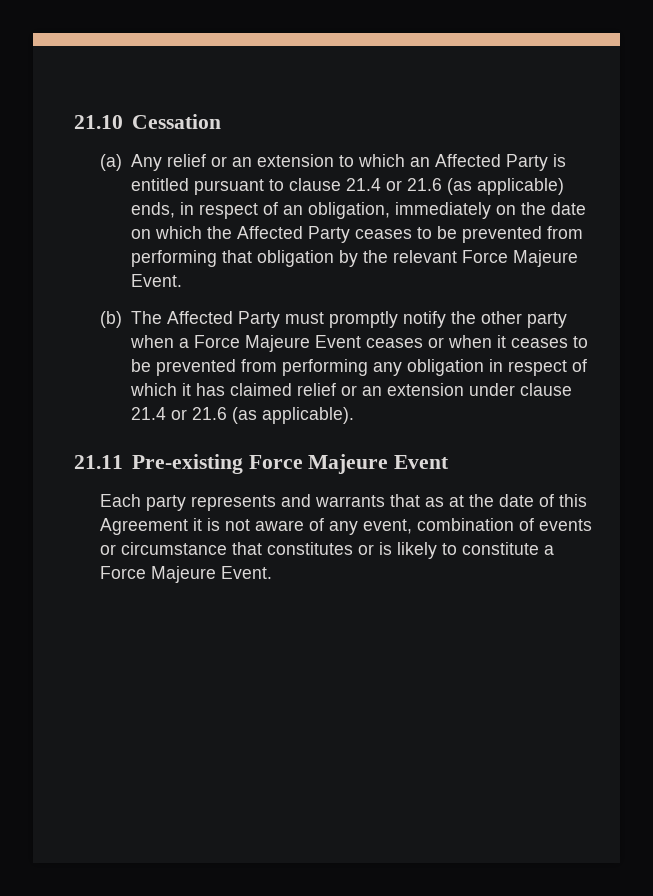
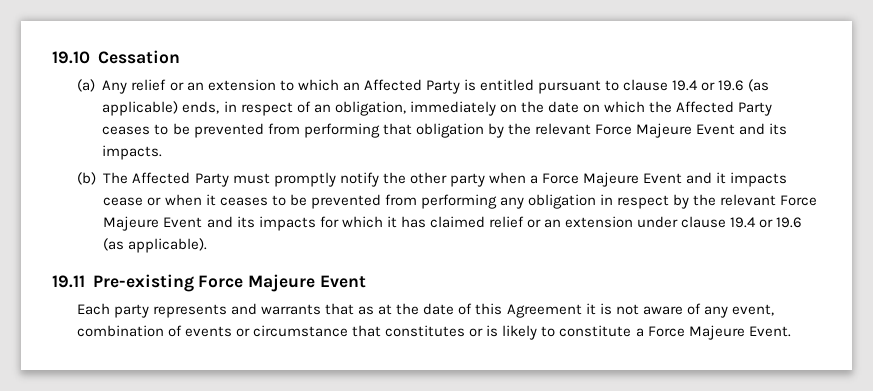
[74,115,123,129] 21.10 -> [52,51,90,64] 19.10
[345,178,442,191] 21.4 or 21.6 -> [672,80,745,91] 19.4 or 19.6
[130,274,182,287] Event. -> [696,123,788,135] [102,145,163,160] Event and its impacts.
[365,338,423,348] ceases -> [686,172,788,187] [103,197,144,206] and it impacts cease
[571,359,587,372] of -> [673,194,818,209] [103,216,339,231] by the relevant Force Majeure Event and its impacts for
[130,407,227,420] 21.4 or 21.6 -> [730,217,803,228] 19.4 or 19.6
[74,455,123,469] 21.11 -> [52,275,85,288] 19.11

